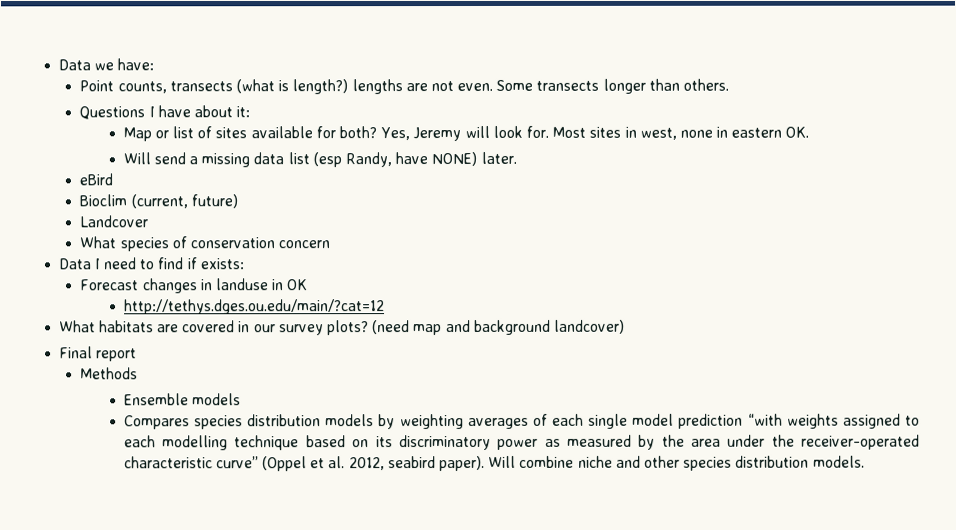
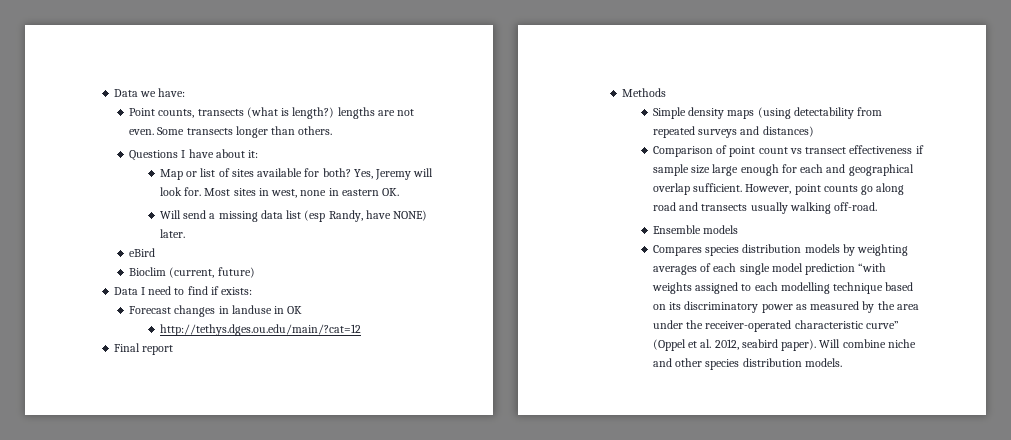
[79,215,149,228] [79,236,331,252] // Landcover // What species of conservation concern -> (255, 272) none
[58,319,625,336] [58,346,137,362] [80,367,139,380] What habitats are covered in our survey plots? (need map and background landcover) // Final report // Methods -> [113,343,173,355] [622,88,667,97] [652,107,883,119] [652,126,814,138] [652,145,924,157] [652,164,914,176] [652,183,905,195] [652,202,878,214] Final report // Methods // Simple density maps (using detectability from repeated surveys and distances) // Comparison of point count vs transect effectiveness if sample size large enough for each and geographical overlap sufficient. However, point counts go along road and transects usually walking off-road.

